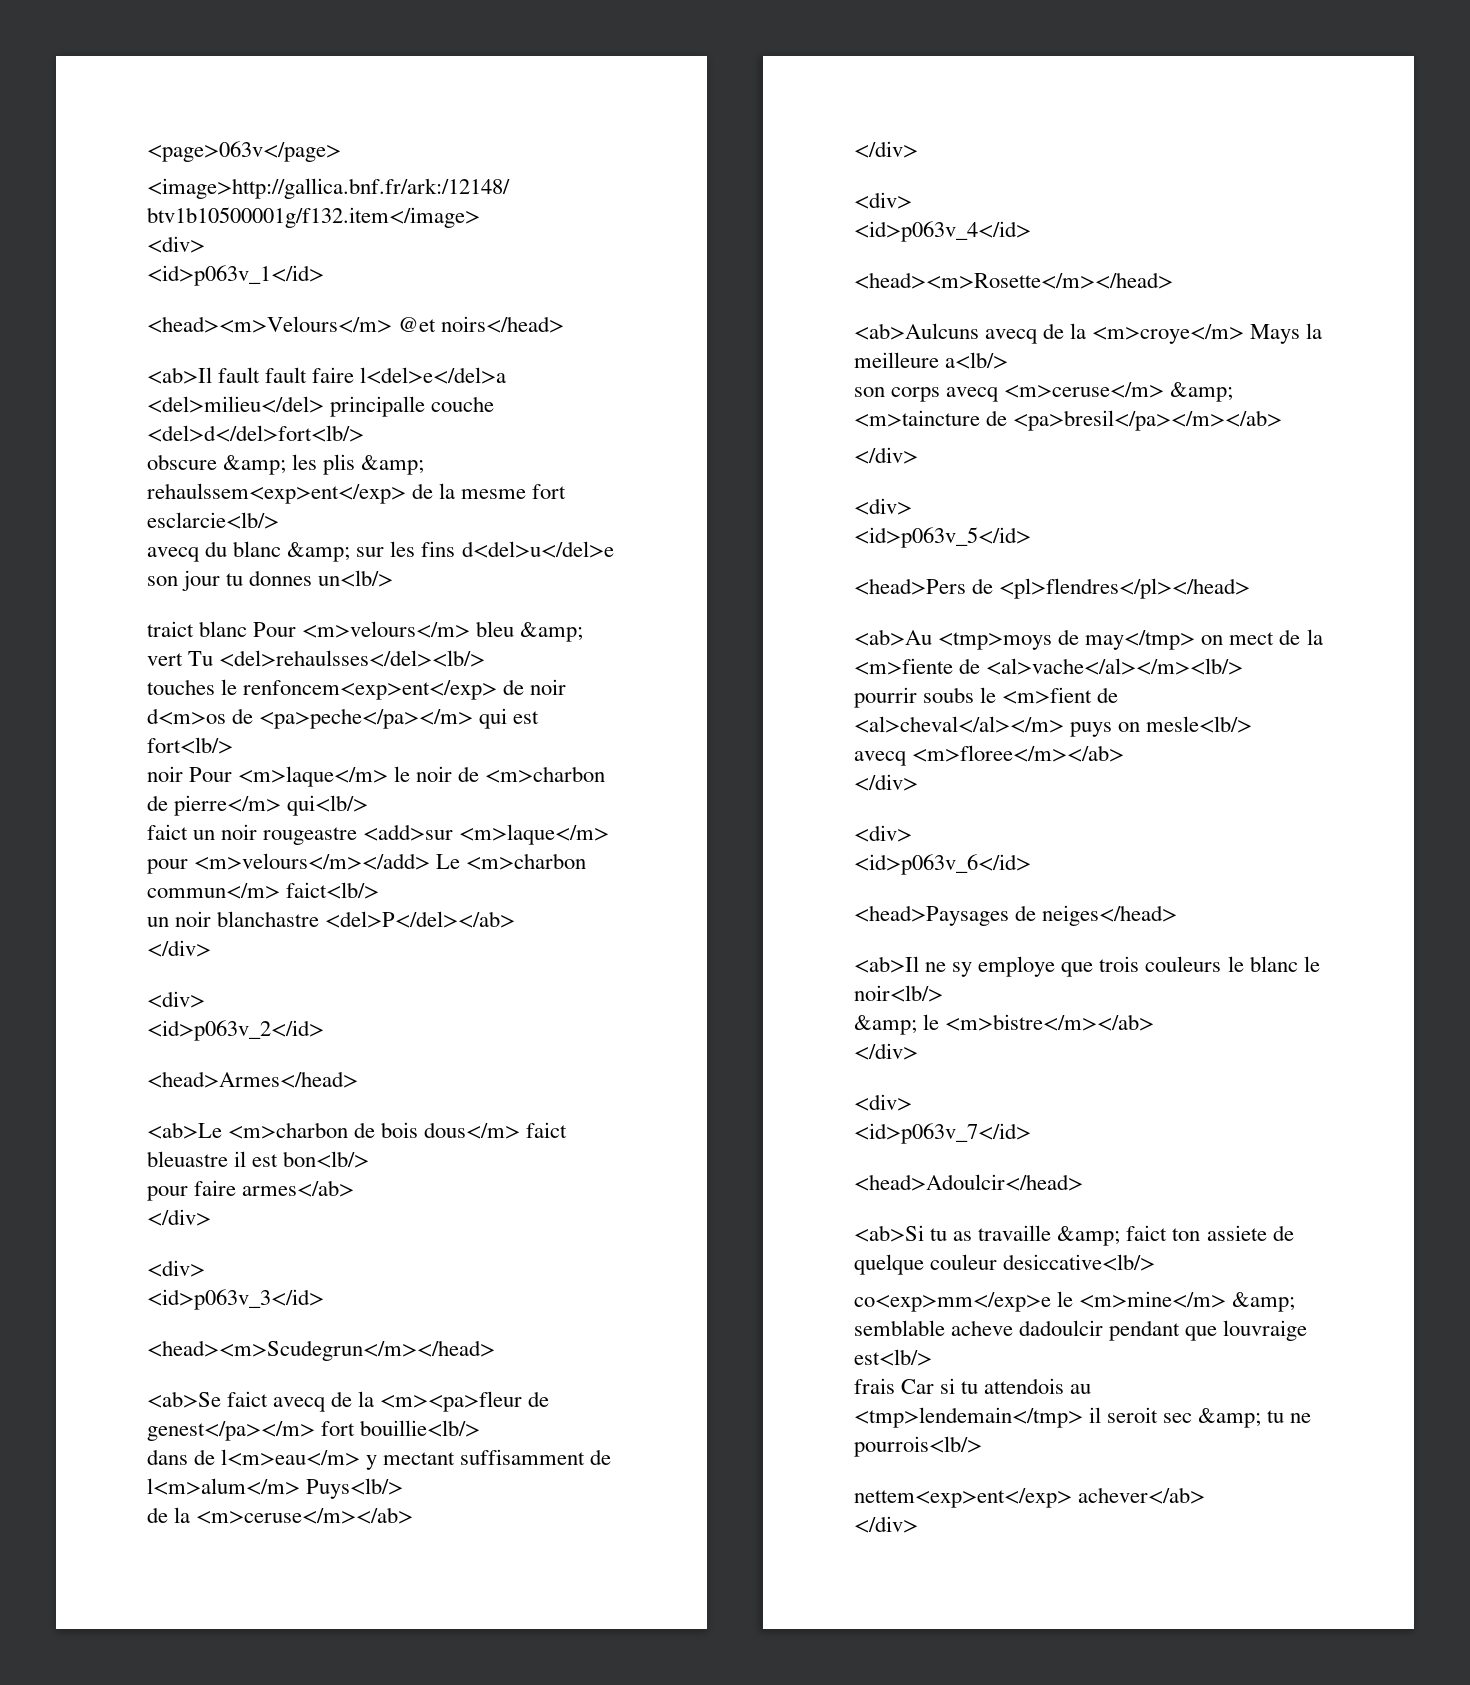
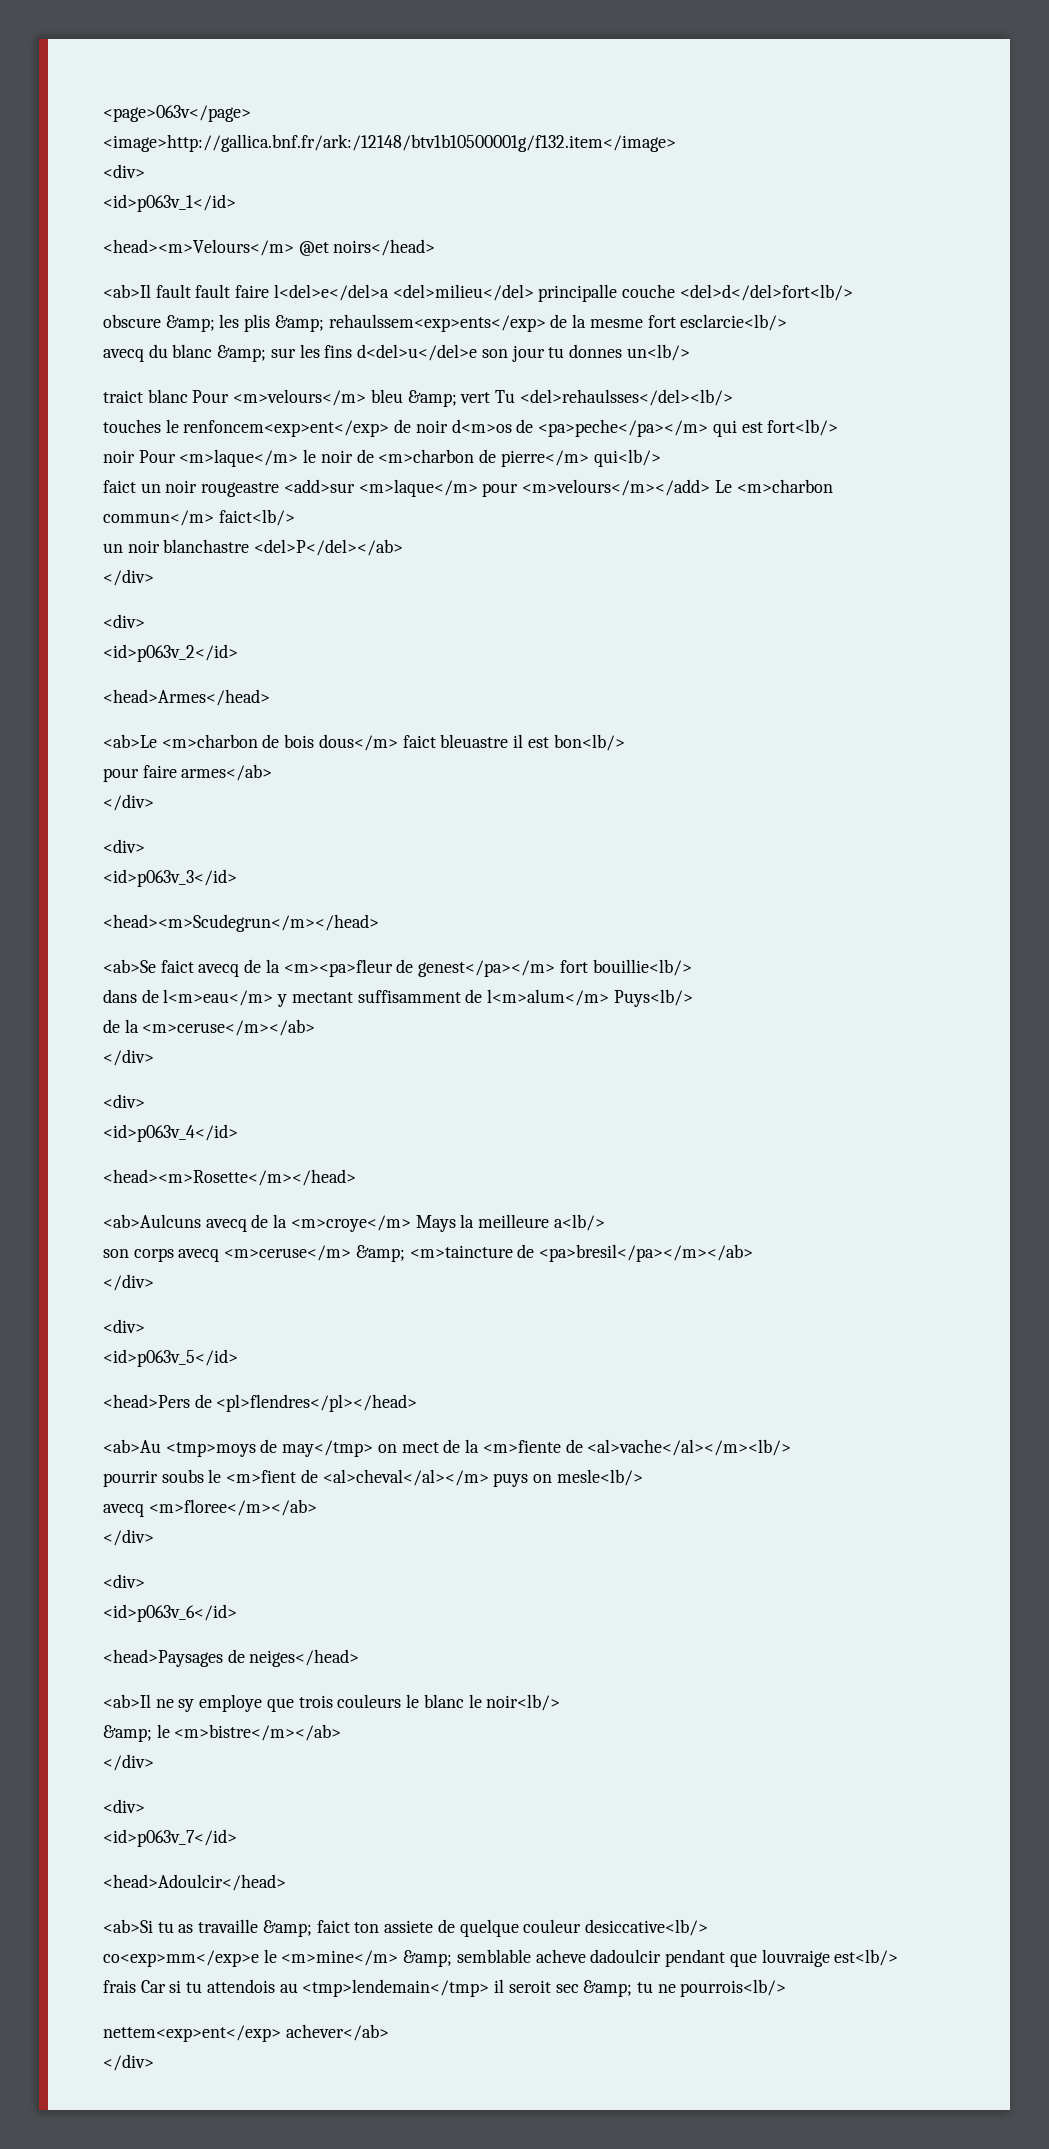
[147,483,406,504] rehaulssem<exp>ent</exp> -> [328,314,546,332] rehaulssem<exp>ents</exp>

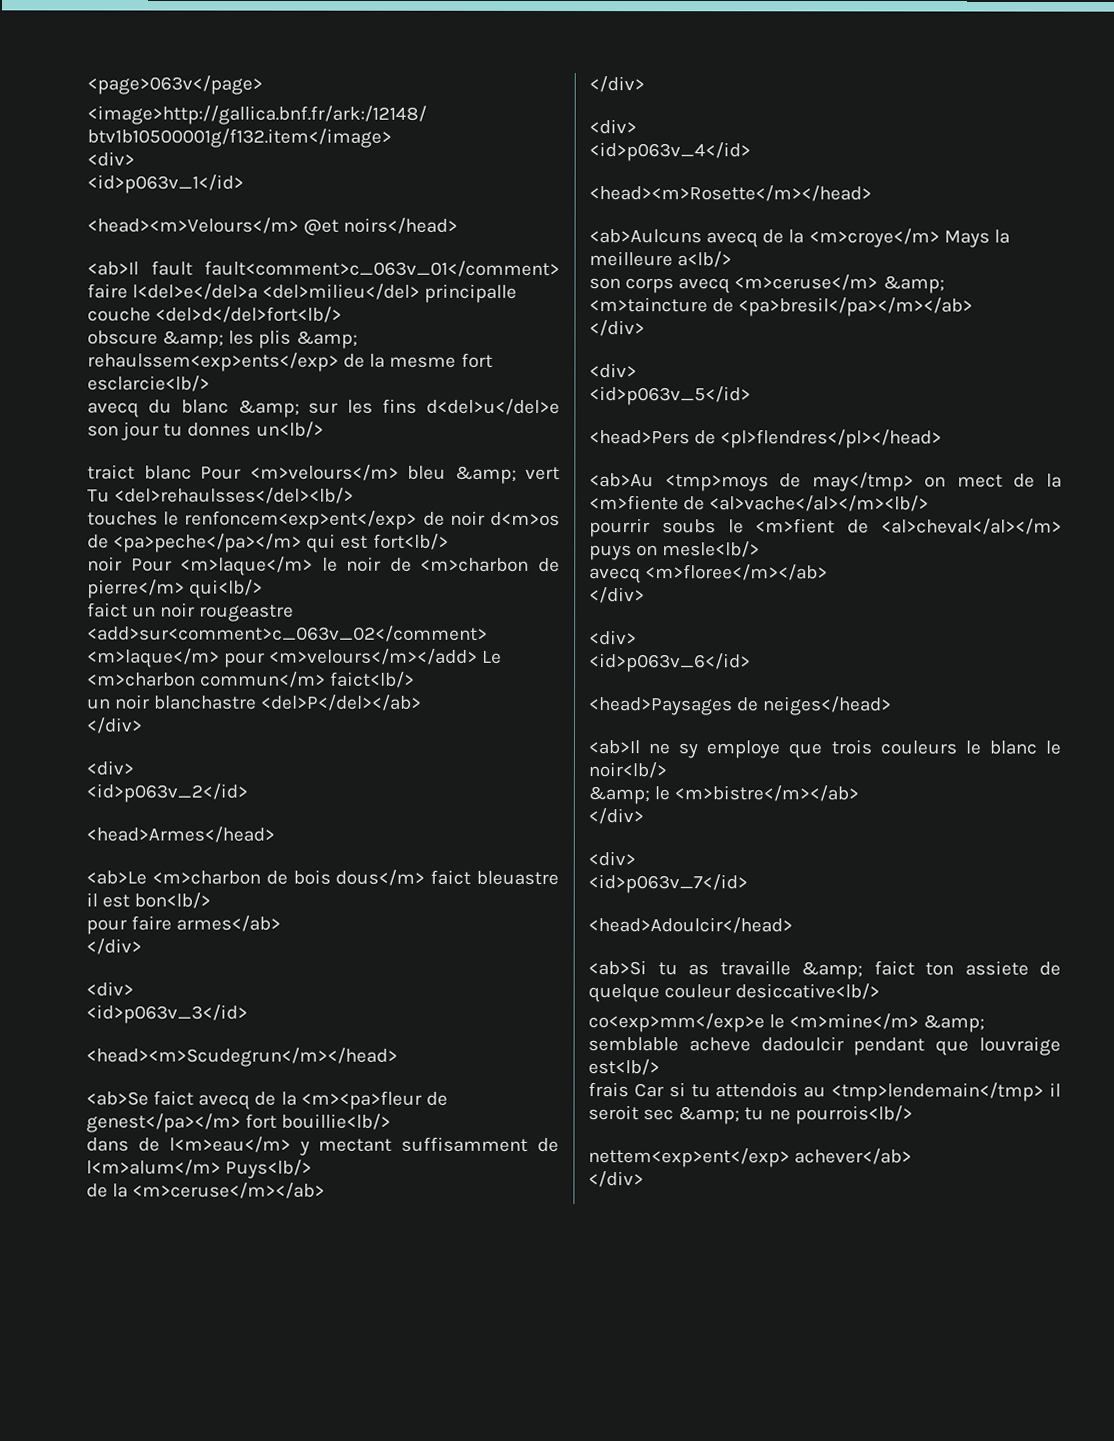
[195,284,231,298] fault -> [204,260,560,278] fault<comment>c_063v_01</comment>
[283,479,355,493] <add>sur -> [87,625,488,642] <add>sur<comment>c_063v_02</comment>

